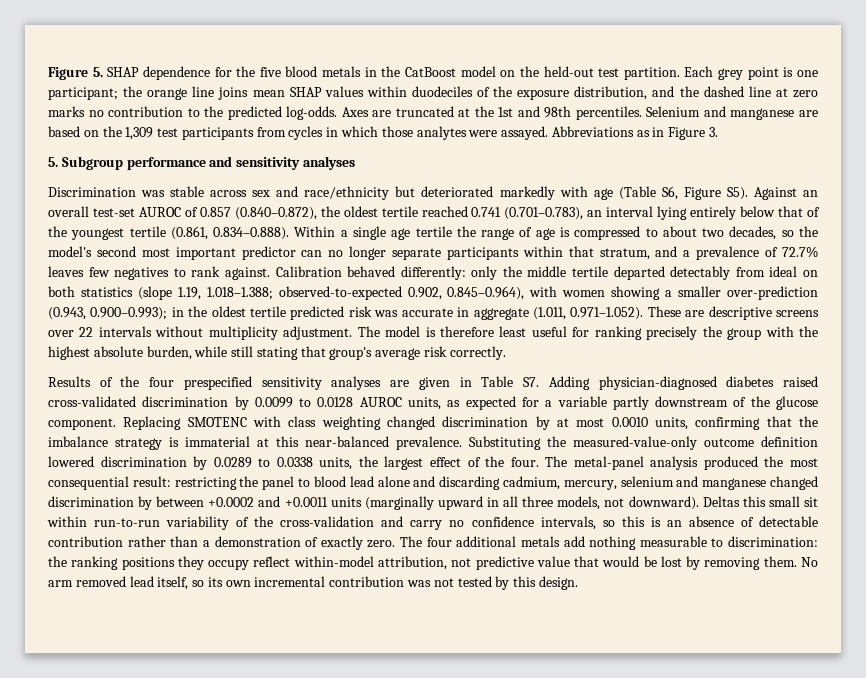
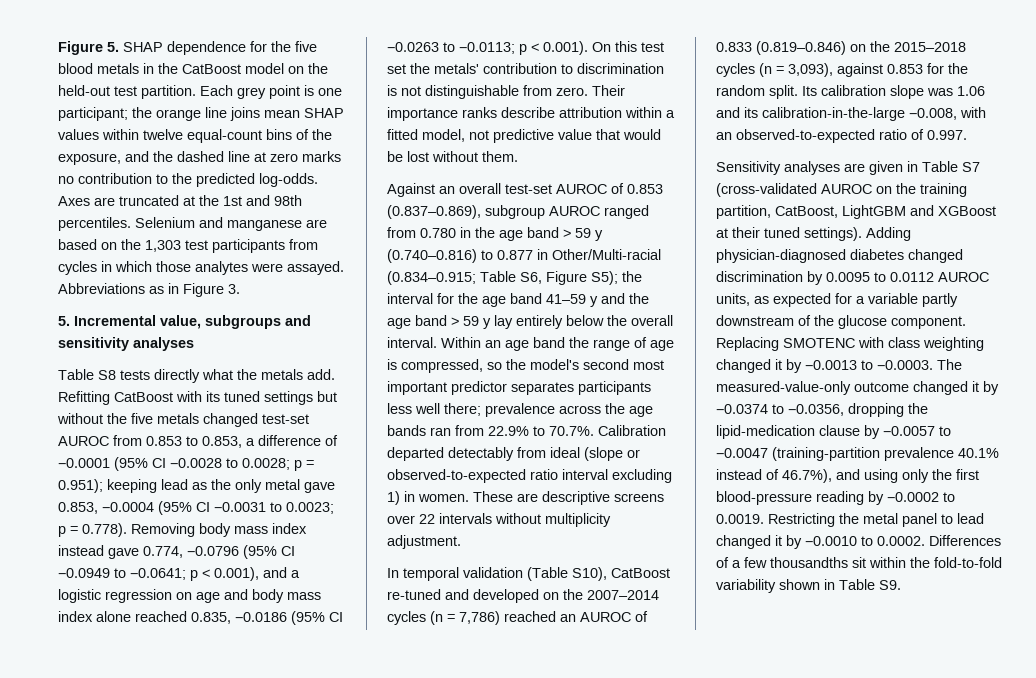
[411,86,648,100] duodeciles of the exposure distribution, -> [143,129,332,143] [58,153,121,165] twelve equal-count bins of the exposure,
[125,127,154,140] 1,309 -> [145,240,181,252] 1,303
[61,156,206,170] Subgroup performance -> [74,315,281,329] Incremental value, subgroups
[48,186,748,200] Discrimination was stable across sex and race/ethnicity but deteriorated markedly with age (Table S6, Figure S5). -> [58,369,335,383] [58,391,337,405] [57,413,309,427] [58,435,338,448] [58,457,314,471] [58,479,335,493] [58,501,334,515] [58,523,307,537] [58,545,295,559] [58,567,300,581] [58,589,321,603] [58,611,343,625] [387,41,664,55] [387,63,664,74] [387,85,625,99] [387,107,675,121] [387,129,661,143] [387,151,518,162] Table S8 tests directly what the metals add. Refitting CatBoost with its tuned settings but without the five metals changed test-set AUROC from 0.853 to 0.853, a difference of −0.0001 (95% CI −0.0028 to 0.0028; p = 0.951); keeping lead as the only metal gave 0.853, −0.0004 (95% CI −0.0031 to 0.0023; p = 0.778). Removing body mass index instead gave 0.774, −0.0796 (95% CI −0.0949 to −0.0641; p < 0.001), and a logistic regression on age and body mass index alone reached 0.835, −0.0186 (95% CI −0.0263 to −0.0113; p < 0.001). On this test set the metals' contribution to discrimination is not distinguishable from zero. Their importance ranks describe attribution within a fitted model, not predictive value that would be lost without them. //
[199,206,821,220] [48,226,452,240] 0.857 (0.840–0.872), the oldest tertile reached 0.741 (0.701–0.783), an interval lying entirely below that of the youngest tertile (0.861, 0.834–0.888). Within a single age tertile -> [627,184,663,194] [387,205,649,219] [387,227,603,241] [387,249,661,263] [387,271,642,285] [387,293,649,307] [387,315,673,329] [387,337,565,351] 0.853 (0.837–0.869), subgroup AUROC ranged from 0.780 in the age band > 59 y (0.740–0.816) to 0.877 in Other/Multi-racial (0.834–0.915; Table S6, Figure S5); the interval for the age band 41–59 y and the age band > 59 y lay entirely below the overall interval. Within an age band
[574,226,777,240] compressed to about two decades, -> [401,359,483,373] compressed,
[301,246,818,260] [48,266,818,280] [48,286,818,300] [48,306,644,320] can no longer separate participants within that stratum, and a prevalence of 72.7% leaves few negatives to rank against. Calibration behaved differently: only the middle tertile departed detectably from ideal on both statistics (slope 1.19, 1.018–1.388; observed-to-expected 0.902, 0.845–0.964), with women showing a smaller over-prediction (0.943, 0.900–0.993); in the oldest tertile predicted risk was accurate in aggregate (1.011, 0.971–1.052). -> [511,381,651,395] [387,403,653,417] [387,425,666,436] [387,447,640,461] [387,469,672,483] [387,491,469,505] separates participants less well there; prevalence across the age bands ran from 22.9% to 70.7%. Calibration departed detectably from ideal (slope or observed-to-expected ratio interval excluding 1) in women.
[357,326,819,340] [48,346,506,360] [48,376,322,390] The model is therefore least useful for ranking precisely the group with the highest absolute burden, while still stating that group's average risk correctly. // Results of the four prespecified sensitivity -> [387,567,670,581] [387,589,659,603] [387,611,648,625] [716,41,966,55] [716,63,968,77] [716,85,985,99] [716,107,986,121] [716,129,967,143] [716,161,781,175] // In temporal validation (Table S10), CatBoost re-tuned and developed on the 2007–2014 cycles (n = 7,786) reached an AUROC of 0.833 (0.819–0.846) on the 2015–2018 cycles (n = 3,093), against 0.853 for the random split. Its calibration slope was 1.06 and its calibration-in-the-large −0.008, with an observed-to-expected ratio of 0.997. // Sensitivity
[523,376,819,390] [48,396,354,410] S7. Adding physician-diagnosed diabetes raised cross-validated discrimination by 0.0099 to 0.0128 -> [962,162,980,172] [716,183,967,197] [716,205,996,219] [716,227,911,241] [716,249,963,263] [716,271,934,285] S7 (cross-validated AUROC on the training partition, CatBoost, LightGBM and XGBoost at their tuned settings). Adding physician-diagnosed diabetes changed discrimination by 0.0095 to 0.0112
[442,416,819,430] [48,436,818,450] [48,456,818,470] [48,476,818,490] [48,496,818,510] [47,516,818,530] [48,536,818,550] [48,556,819,570] [48,576,578,590] discrimination by at most 0.0010 units, confirming that the imbalance strategy is immaterial at this near-balanced prevalence. Substituting the measured-value-only outcome definition lowered discrimination by 0.0289 to 0.0338 units, the largest effect of the four. The metal-panel analysis produced the most consequential result: restricting the panel to blood lead alone and discarding cadmium, mercury, selenium and manganese changed discrimination by between +0.0002 and +0.0011 units (marginally upward in all three models, not downward). Deltas this small sit within run-to-run variability of the cross-validation and carry no confidence intervals, so this is an absence of detectable contribution rather than a demonstration of exactly zero. The four additional metals add nothing measurable to discrimination: the ranking positions they occupy reflect within-model attribution, not predictive value that would be lost by removing them. No arm removed lead itself, so its own incremental contribution was not tested by this design. -> [775,359,962,373] [716,381,999,395] [716,403,928,417] [716,425,951,439] [716,447,999,461] [716,469,979,483] [716,491,955,505] [716,513,984,527] [716,535,1001,549] [716,557,1002,568] [716,579,901,593] it by −0.0013 to −0.0003. The measured-value-only outcome changed it by −0.0374 to −0.0356, dropping the lipid-medication clause by −0.0057 to −0.0047 (training-partition prevalence 40.1% instead of 46.7%), and using only the first blood-pressure reading by −0.0002 to 0.0019. Restricting the metal panel to lead changed it by −0.0010 to 0.0002. Differences of a few thousandths sit within the fold-to-fold variability shown in Table S9.

